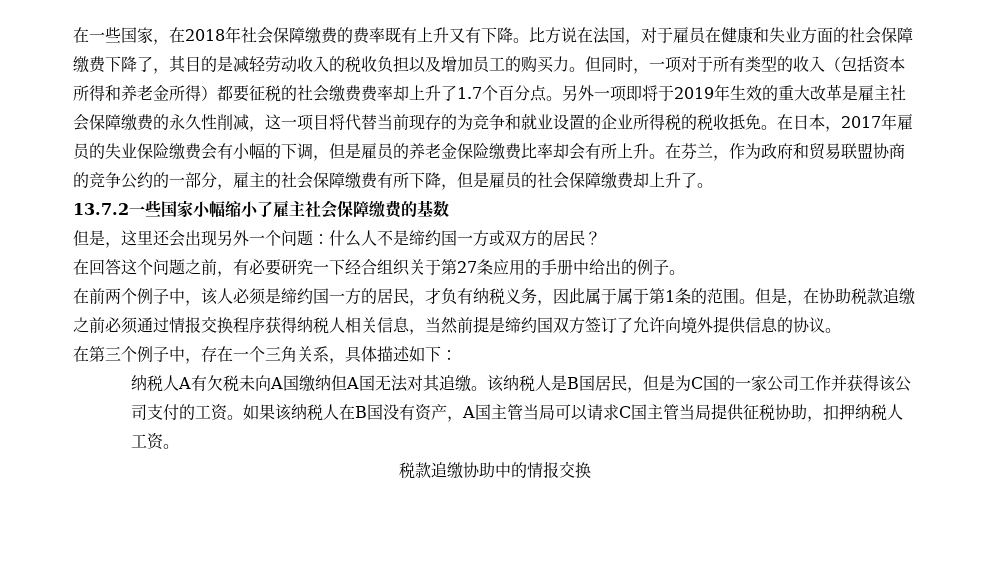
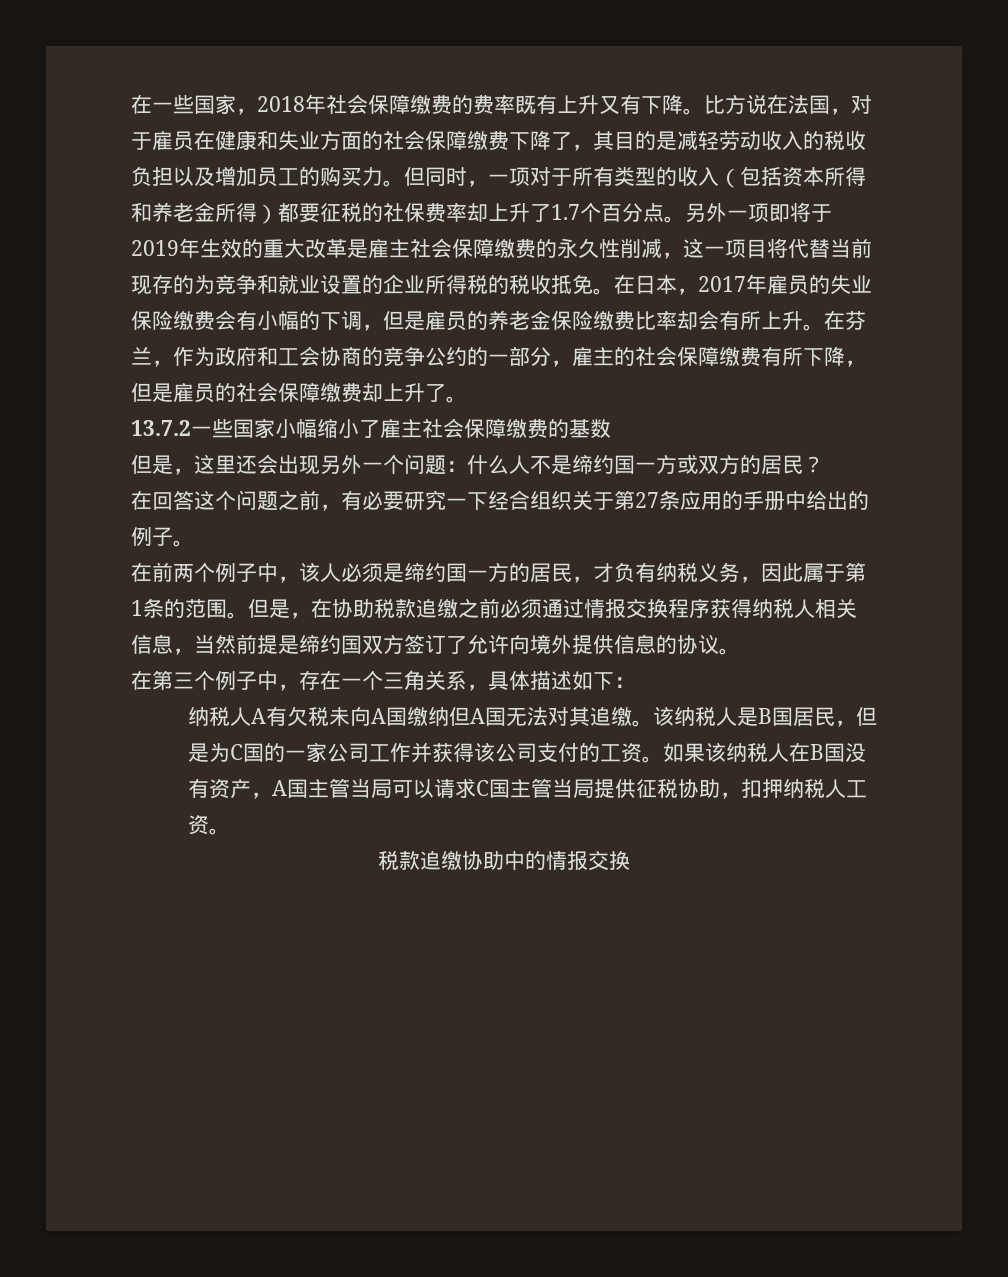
[169,27,185,43] 在 -> (257, 111) none
[313,85,362,102] 会缴费 -> [404,203,425,222] 保
[809,143,873,160] 贸易联盟 -> [278,346,320,366] 工会
[617,288,649,304] 属于 -> (845, 573) none

